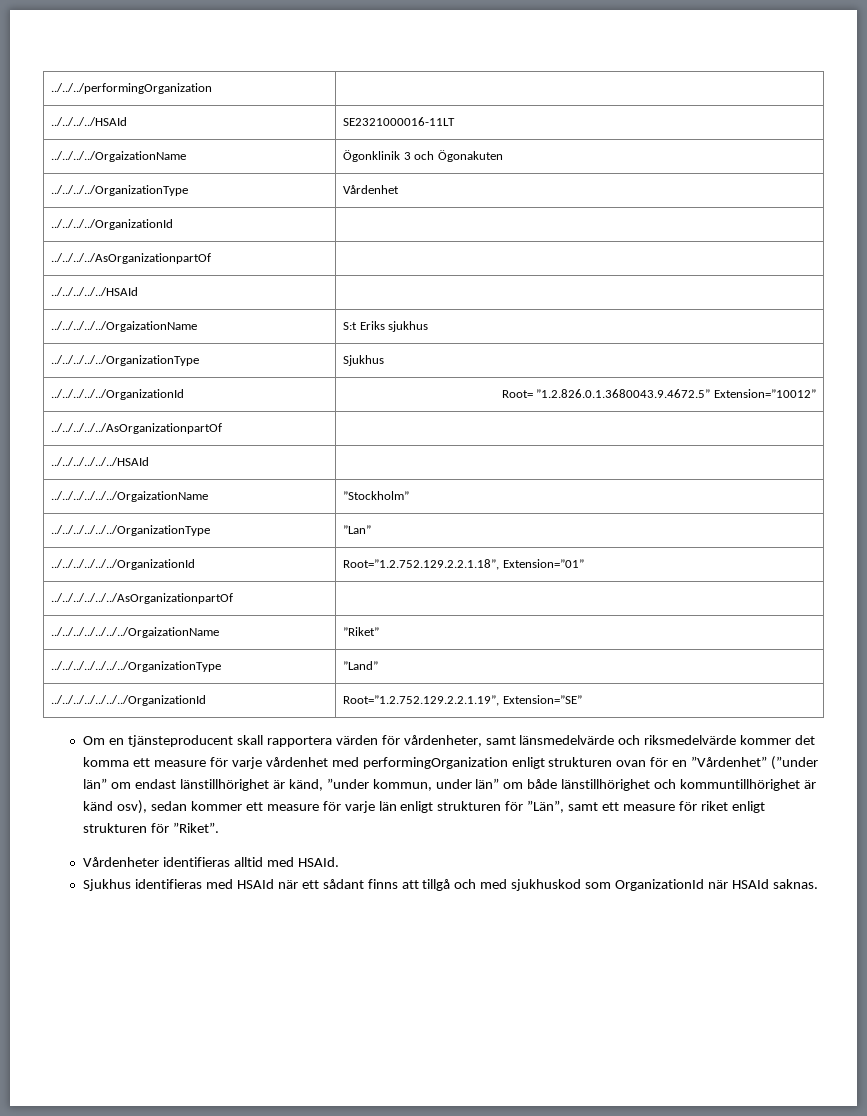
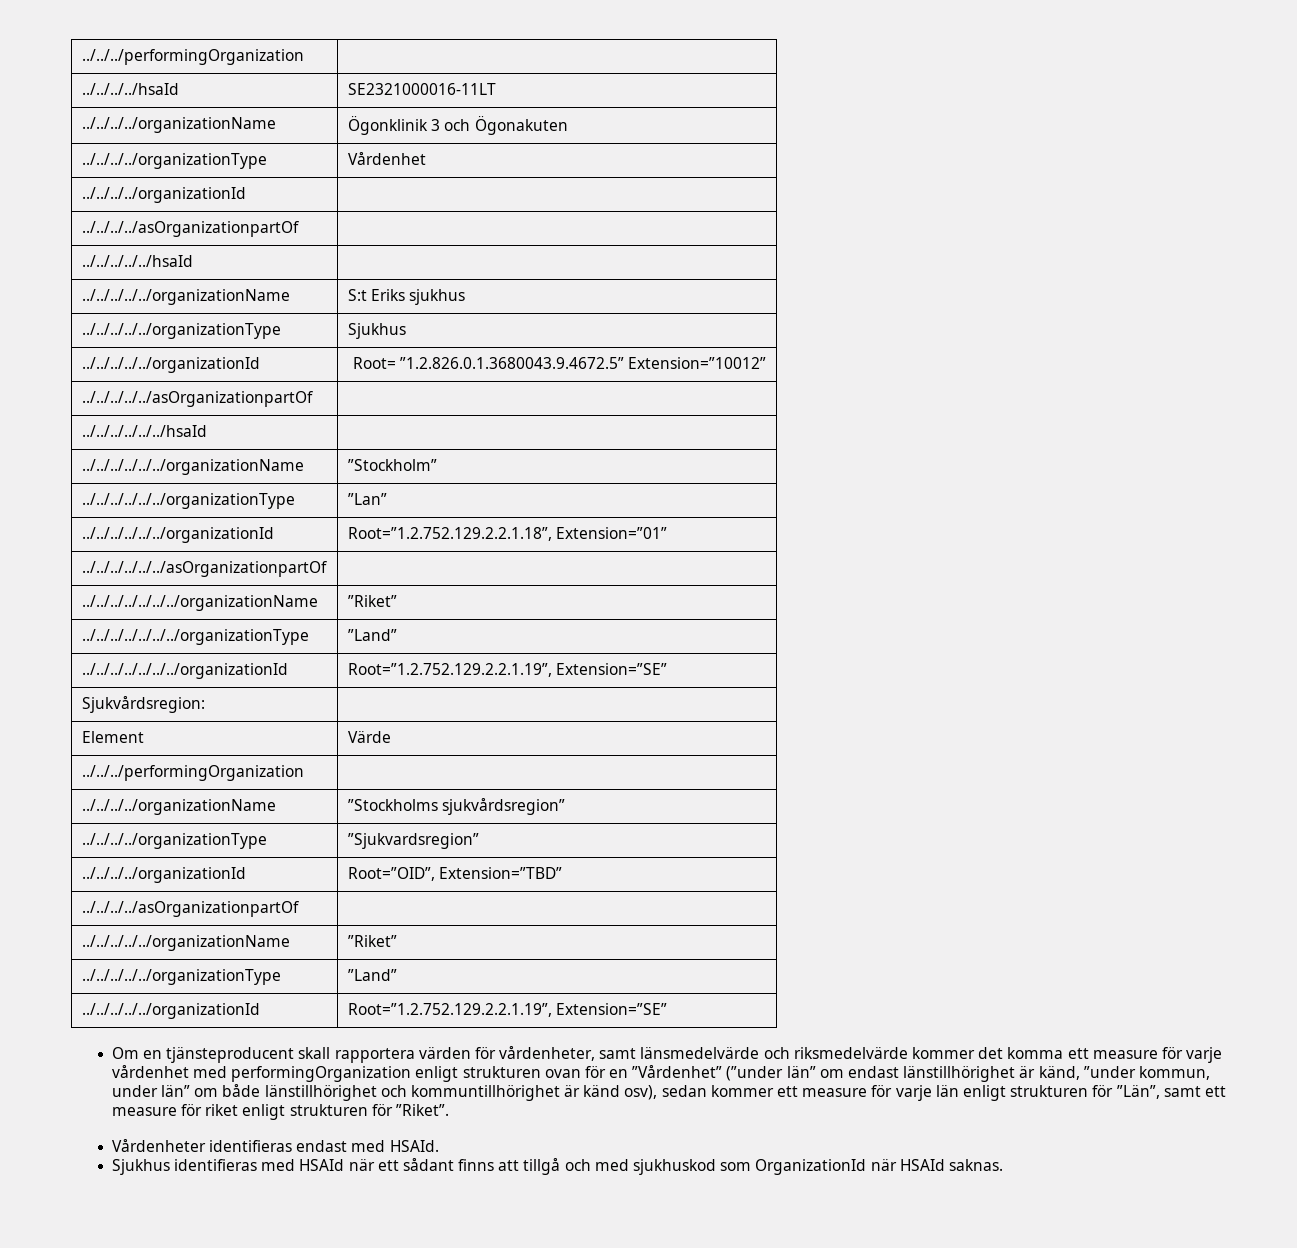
[51,83,213,94] [51,117,128,126] ../../../performingOrganization | // ../../../../HSAId -> [81,49,304,65] [81,83,179,95] ../../../performingOrganization | // ../../../../hsaId
[51,151,187,162] ../../../../OrgaizationName -> [81,117,276,133] ../../../../organizationName
[51,185,189,196] ../../../../OrganizationType -> [81,153,267,169] ../../../../organizationType
[51,219,174,230] [51,253,212,264] [51,287,139,296] [51,321,198,332] ../../../../OrganizationId | // ../../../../AsOrganizationpartOf | // ../../../../../HSAId | // ../../../../../OrgaizationName -> [81,187,246,203] [81,221,299,237] [81,255,193,267] [81,289,290,305] ../../../../organizationId | // ../../../../asOrganizationpartOf | // ../../../../../hsaId | // ../../../../../organizationName
[51,355,200,366] ../../../../../OrganizationType -> [81,323,281,339] ../../../../../organizationType
[51,389,185,400] ../../../../../OrganizationId -> [81,357,260,373] ../../../../../organizationId
[51,423,223,434] [51,457,150,466] [51,491,209,502] ../../../../../AsOrganizationpartOf | // ../../../../../../HSAId | // ../../../../../../OrgaizationName -> [81,391,313,407] [81,425,207,437] [81,459,304,475] ../../../../../asOrganizationpartOf | // ../../../../../../hsaId | // ../../../../../../organizationName
[51,525,211,536] ../../../../../../OrganizationType -> [81,493,295,509] ../../../../../../organizationType
[51,559,196,570] ../../../../../../OrganizationId -> [81,527,274,543] ../../../../../../organizationId
[51,593,234,604] [51,627,220,638] [343,627,380,636] [51,661,222,672] [343,661,379,670] [51,695,207,706] ../../../../../../AsOrganizationpartOf | // ../../../../../../../OrgaizationName | ”Riket” // ../../../../../../../OrganizationType | ”Land” // ../../../../../../../OrganizationId -> [81,561,327,577] [81,595,318,611] [347,595,397,607] [81,629,309,645] [347,629,397,641] [81,663,288,679] [347,663,668,677] [81,696,205,713] [81,731,144,743] [347,731,391,743] [81,765,304,781] [81,799,276,815] [347,798,566,815] [81,833,267,849] [347,833,479,849] [81,867,246,883] [347,867,563,881] [81,901,299,917] [81,935,290,951] [347,935,397,947] [81,969,281,985] [347,969,397,981] [81,1003,260,1019] ../../../../../../asOrganizationpartOf | // ../../../../../../../organizationName | ”Riket” // ../../../../../../../organizationType | ”Land” // ../../../../../../../organizationId | Root=”1.2.752.129.2.2.1.19”, Extension=”SE” // Sjukvårdsregion: | // Element | Värde // ../../../performingOrganization | // ../../../../organizationName | ”Stockholms sjukvårdsregion” // ../../../../organizationType | ”Sjukvardsregion” // ../../../../organizationId | Root=”OID”, Extension=”TBD” // ../../../../asOrganizationpartOf | // ../../../../../organizationName | ”Riket” // ../../../../../organizationType | ”Land” // ../../../../../organizationId
[234,857,264,867] alltid -> [296,1140,348,1152] endast

